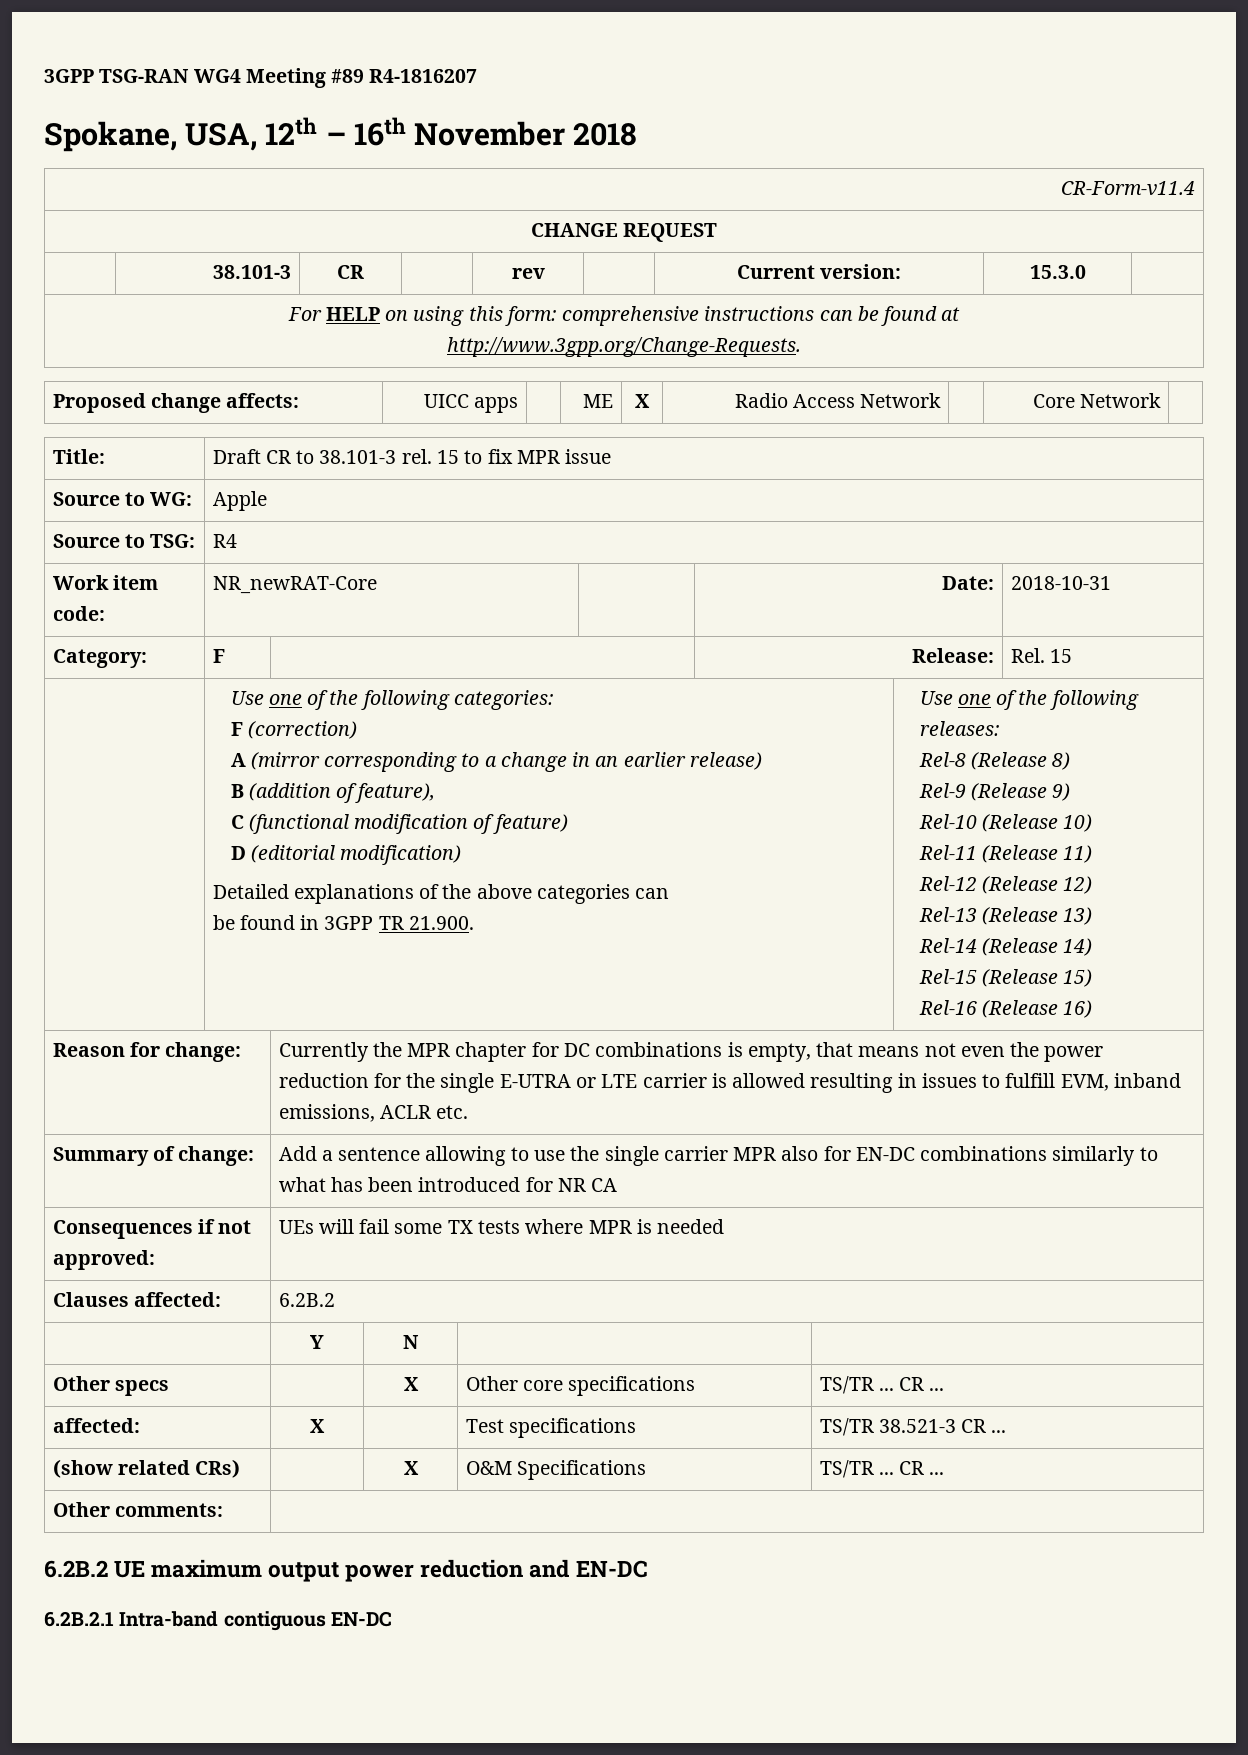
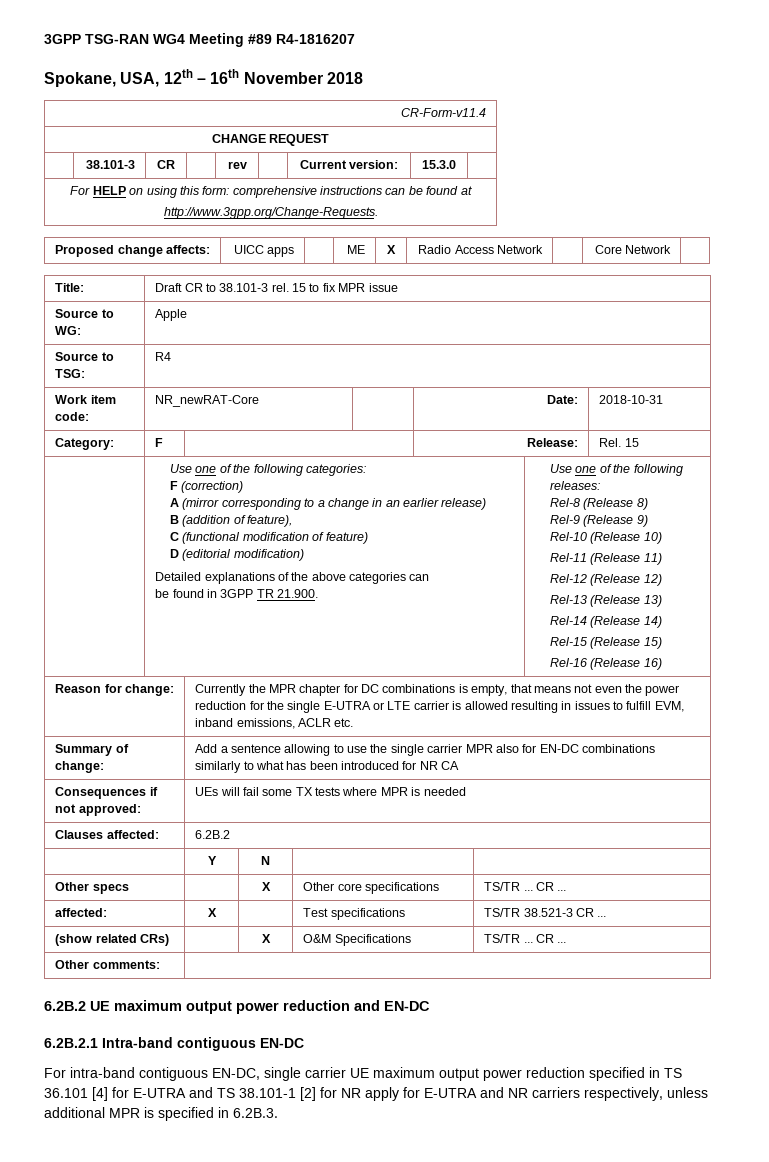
(392, 1619) none -> [44,1067,682,1081] [44,1087,708,1101] [44,1107,278,1121] // For intra-band contiguous EN-DC, single carrier UE maximum output power reduction specified in TS 36.101 [4] for E-UTRA and TS 38.101-1 [2] for NR apply for E-UTRA and NR carriers respectively, unless additional MPR is specified in 6.2B.3.

